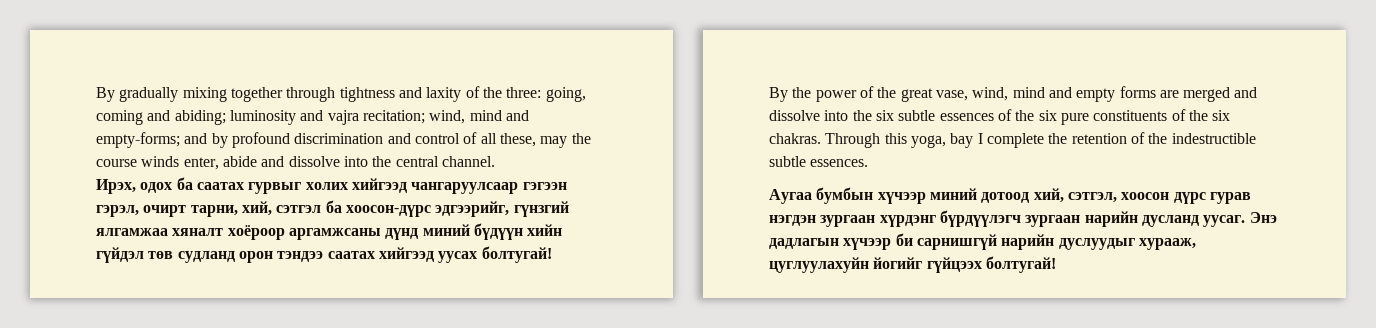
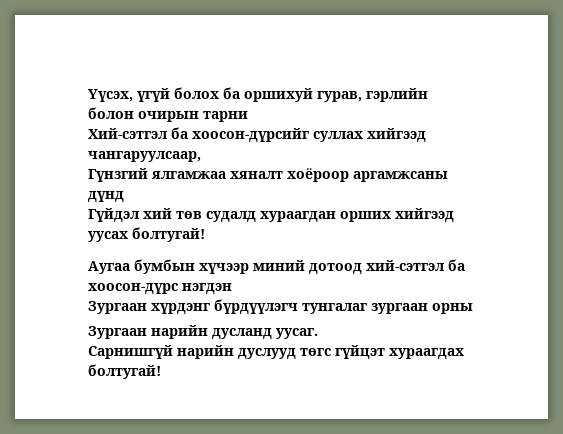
[96,86,586,102] [96,110,529,125] [96,132,591,148] [96,156,495,170] [96,177,567,194] [96,200,569,217] By gradually mixing together through tightness and laxity of the three: going, coming and abiding; luminosity and vajra recitation; wind, mind and empty-forms; and by profound discrimination and control of all these, may the course winds enter, abide and dissolve into the central channel. // Ирэх, одох ба саатах гурвыг холих хийгээд чангаруулсаар гэгээн гэрэл, очирт тарни, хий, сэтгэл ба хоосон-дүрс эдгээрийг, гүнзгий -> [88,87,428,102] [88,107,248,122] [88,127,426,143] [88,151,201,162] [88,168,148,182] Үүсэх, үгүй болох ба оршихуй гурав, гэрлийн болон очирын тарни // Хий-сэтгэл ба хоосон-дүрсийг суллах хийгээд чангаруулсаар, // Гүнзгий
[422,223,563,240] [96,246,552,263] [769,86,1258,102] [769,109,1231,125] [769,132,1256,148] [769,156,869,167] миний бүдүүн хийн гүйдэл төв судланд орон тэндээ саатах хийгээд уусах болтугай! // By the power of the great vase, wind, mind and empty forms are merged and dissolve into the six subtle essences of the six pure constituents of the six chakras. Through this yoga, bay I complete the retention of the indestructible subtle essences. -> [88,208,454,223] [88,227,205,242] // Гүйдэл хий төв судалд хураагдан орших хийгээд уусах болтугай!
[1033,188,1251,204] хий, сэтгэл, хоосон дүрс гурав -> [366,259,465,271] [88,283,178,295] хий-сэтгэл ба хоосон-дүрс
[820,215,876,227] зургаан -> [88,301,147,314] // Зургаан
[1025,215,1081,227] зургаан -> [302,303,473,314] [88,326,147,339] тунгалаг зургаан орны // Зургаан
[1249,212,1277,223] [769,233,1196,250] [769,257,982,273] Энэ дадлагын хүчээр би сарнишгүй нарийн дуслуудыг хурааж, цуглуулахуйн йогийг гүйцээх -> [88,345,464,360] // Сарнишгүй нарийн дуслууд төгс гүйцэт хураагдах

